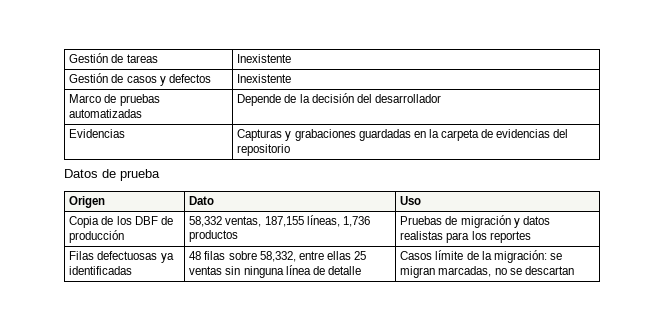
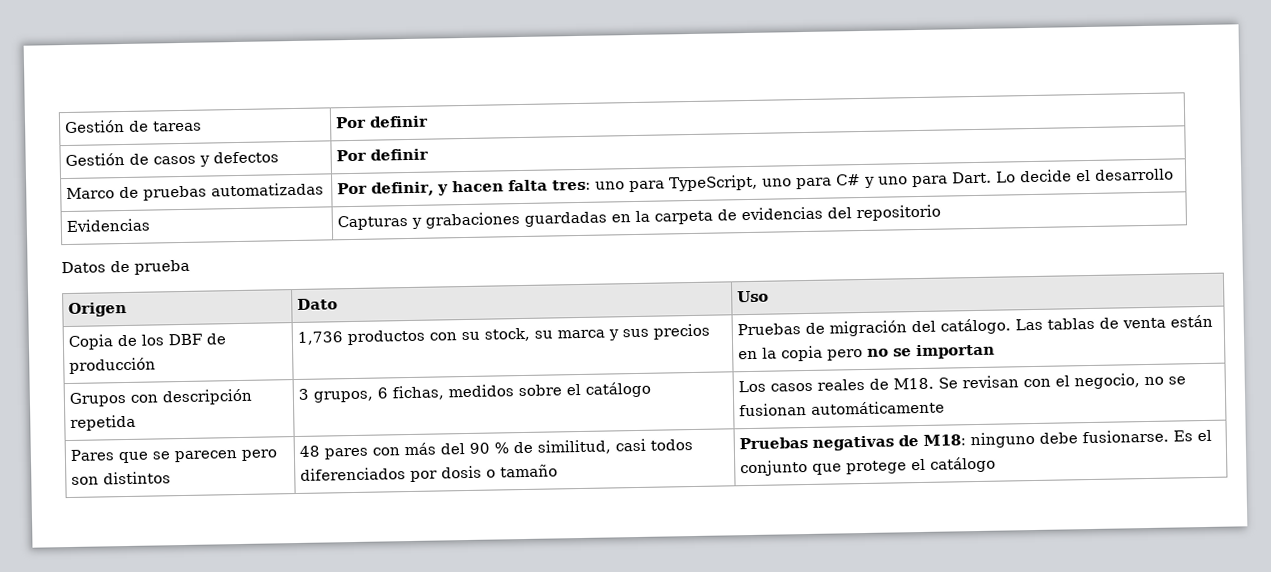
[237,54,292,63] Inexistente -> [335,115,430,129] Por definir
[237,74,292,83] Inexistente -> [336,148,430,162] Por definir
[237,93,441,106] Depende de la decisión del desarrollador -> [337,168,1175,197] Por definir, y hacen falta tres: uno para TypeScript, uno para C# y uno para Dart. Lo decide el desarrollo
[189,215,370,227] [189,230,239,242] [400,215,550,228] [400,231,531,243] [69,251,174,263] [69,266,133,275] [189,251,366,262] [189,265,361,278] [400,250,562,263] [400,266,574,278] 58,332 ventas, 187,155 líneas, 1,736 productos | Pruebas de migración y datos realistas para los reportes // Filas defectuosas ya identificadas | 48 filas sobre 58,332, entre ellas 25 ventas sin ninguna línea de detalle | Casos límite de la migración: se migran marcadas, no se descartan -> [297,323,711,346] [737,314,1214,337] [738,343,996,362] [69,388,254,407] [70,414,137,431] [298,381,652,403] [738,373,1187,393] [739,400,946,417] [70,449,279,464] [71,471,172,485] [299,438,694,460] [300,464,559,482] [739,429,1213,451] [740,456,997,477] 1,736 productos con su stock, su marca y sus precios | Pruebas de migración del catálogo. Las tablas de venta están en la copia pero no se importan // Grupos con descripción repetida | 3 grupos, 6 fichas, medidos sobre el catálogo | Los casos reales de M18. Se revisan con el negocio, no se fusionan automáticamente // Pares que se parecen pero son distintos | 48 pares con más del 90 % de similitud, casi todos diferenciados por dosis o tamaño | Pruebas negativas de M18: ninguno debe fusionarse. Es el conjunto que protege el catálogo

